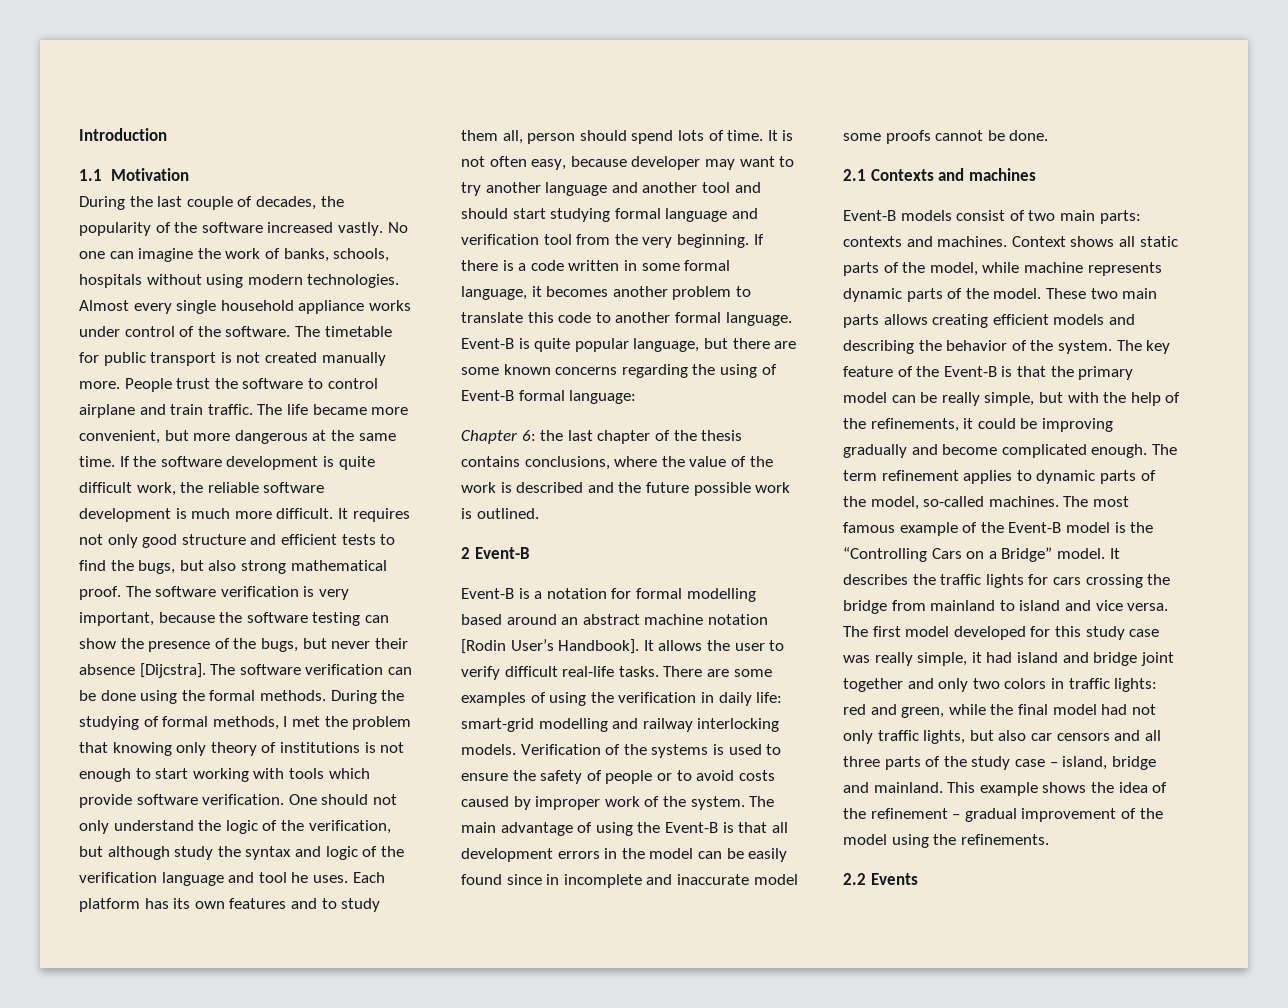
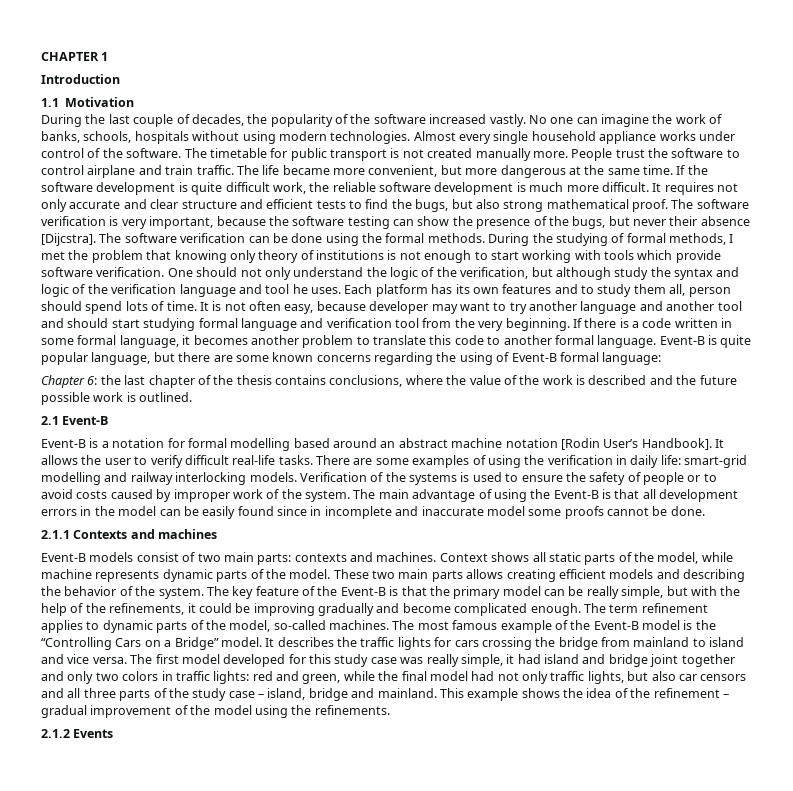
(79, 134) none -> [41,52,109,61] CHAPTER 1 //
[142,534,178,548] good -> [69,199,179,209] accurate and clear
[461,547,470,559] 2 -> [41,416,59,425] 2.1
[843,169,866,181] 2.1 -> [41,530,70,539] 2.1.1
[843,873,866,885] 2.2 -> [41,729,70,738] 2.1.2

